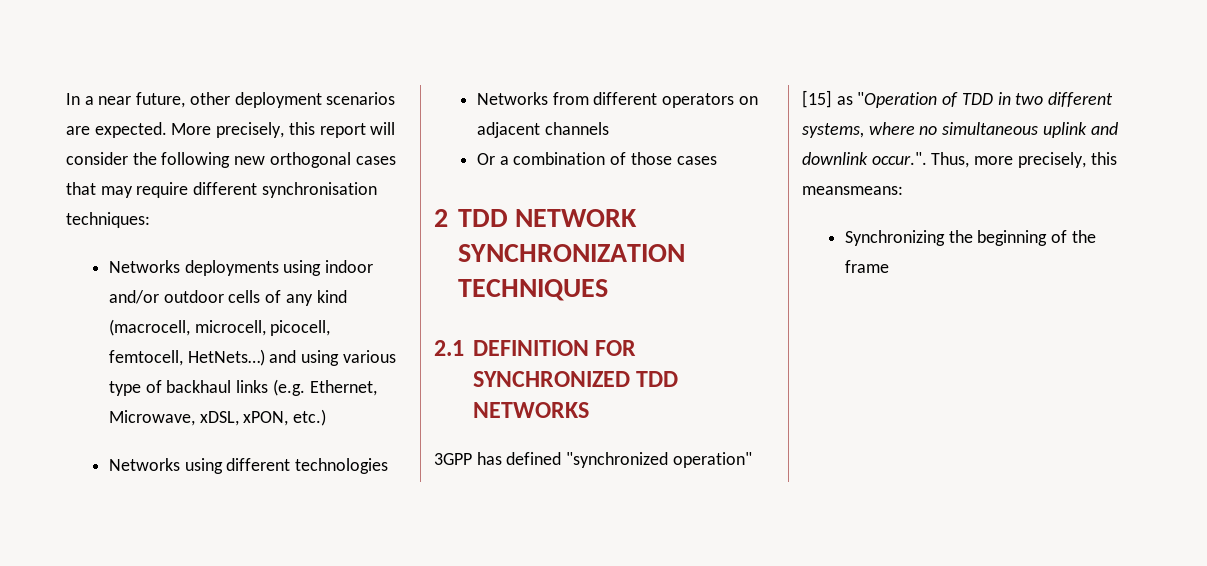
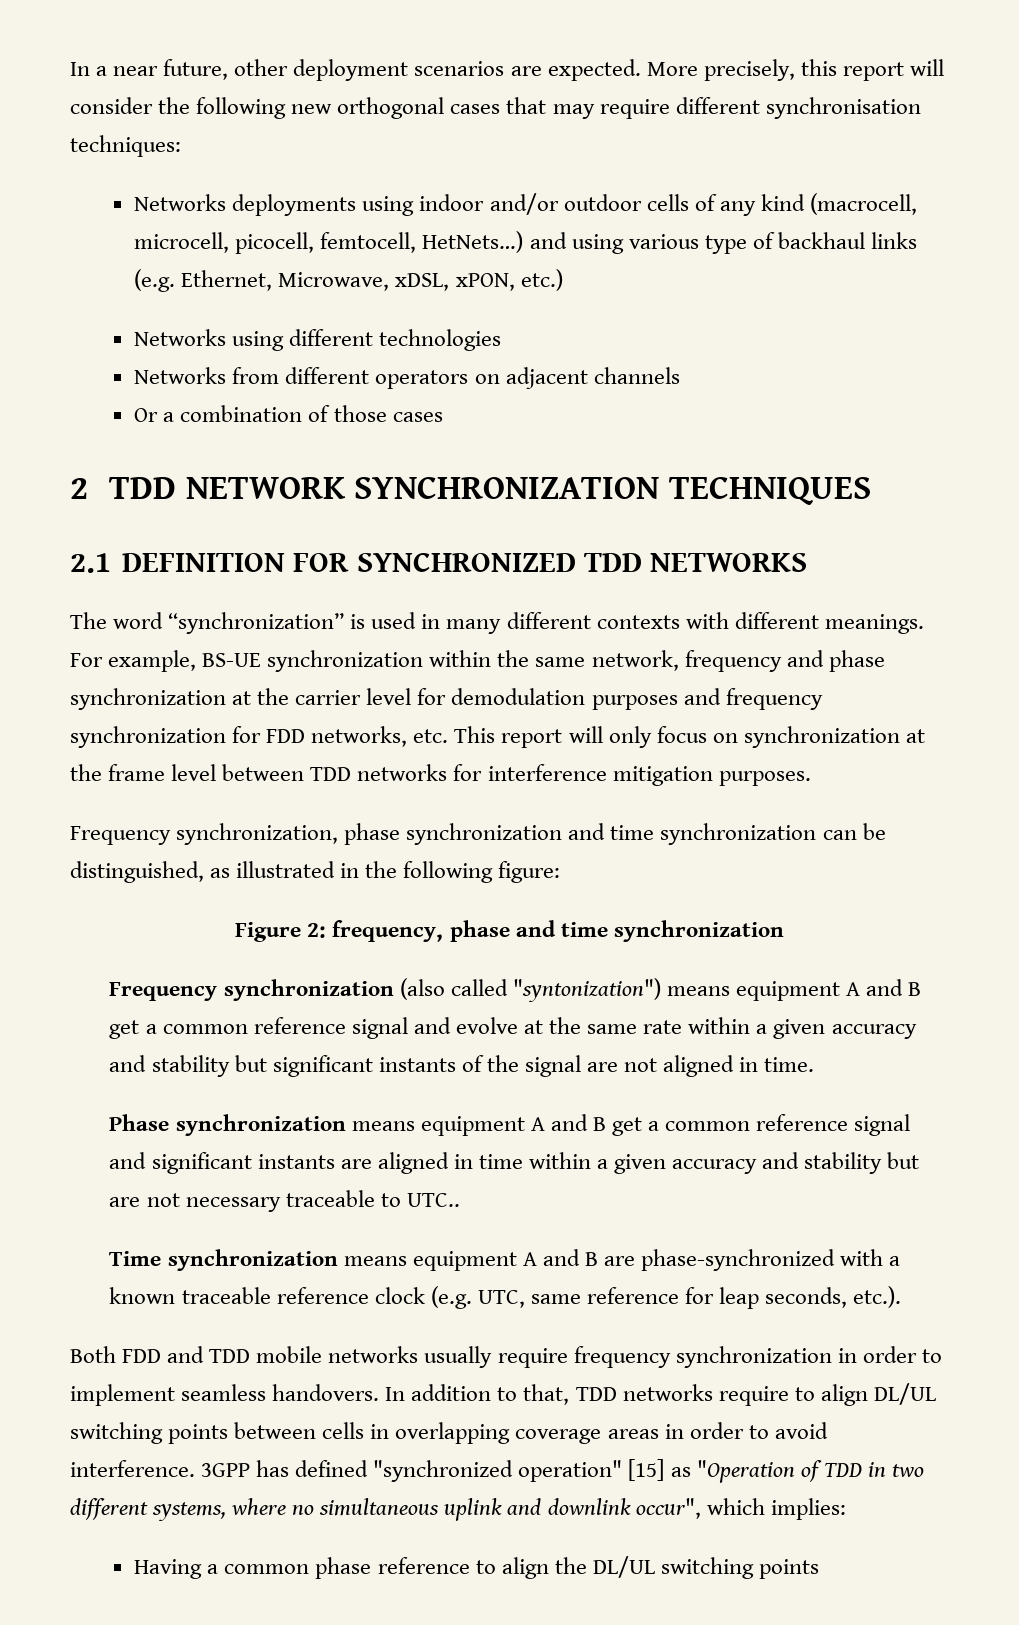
(589, 410) none -> [70,612,924,634] [70,650,885,672] [70,688,823,710] [70,726,925,748] [70,764,811,786] [70,823,886,845] [70,861,561,883] [235,920,784,942] [109,978,922,1002] [109,1017,917,1039] [109,1055,815,1077] [109,1114,911,1136] [109,1152,920,1174] [109,1190,460,1212] [109,1249,901,1271] [109,1286,902,1309] [70,1346,942,1368] [70,1383,936,1406] [70,1422,828,1444] [70,1460,195,1477] The word “synchronization” is used in many different contexts with different meanings. For example, BS-UE synchronization within the same network, frequency and phase synchronization at the carrier level for demodulation purposes and frequency synchronization for FDD networks, etc. This report will only focus on synchronization at the frame level between TDD networks for interference mitigation purposes. // Frequency synchronization, phase synchronization and time synchronization can be distinguished, as illustrated in the following figure: // Figure 2: frequency, phase and time synchronization // Frequency synchronization (also called "syntonization") means equipment A and B get a common reference signal and evolve at the same rate within a given accuracy and stability but significant instants of the signal are not aligned in time. // Phase synchronization means equipment A and B get a common reference signal and significant instants are aligned in time within a given accuracy and stability but are not necessary traceable to UTC.. // Time synchronization means equipment A and B are phase-synchronized with a known traceable reference clock (e.g. UTC, same reference for leap seconds, etc.). // Both FDD and TDD mobile networks usually require frequency synchronization in order to implement seamless handovers. In addition to that, TDD networks require to align DL/UL switching points between cells in overlapping coverage areas in order to avoid interference.
[871,152,1117,168] [802,186,903,195] [844,230,1096,246] [844,260,889,273] occur.". Thus, more precisely, this meansmeans: // Synchronizing the beginning of the frame -> [635,1498,846,1520] [134,1556,819,1579] occur", which implies: // Having a common phase reference to align the DL/UL switching points

